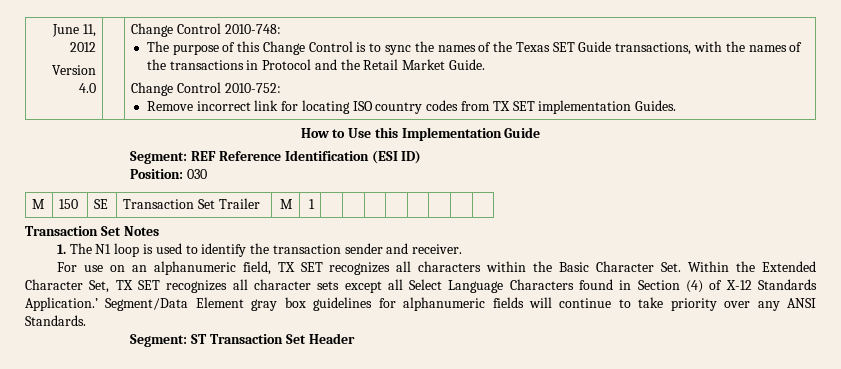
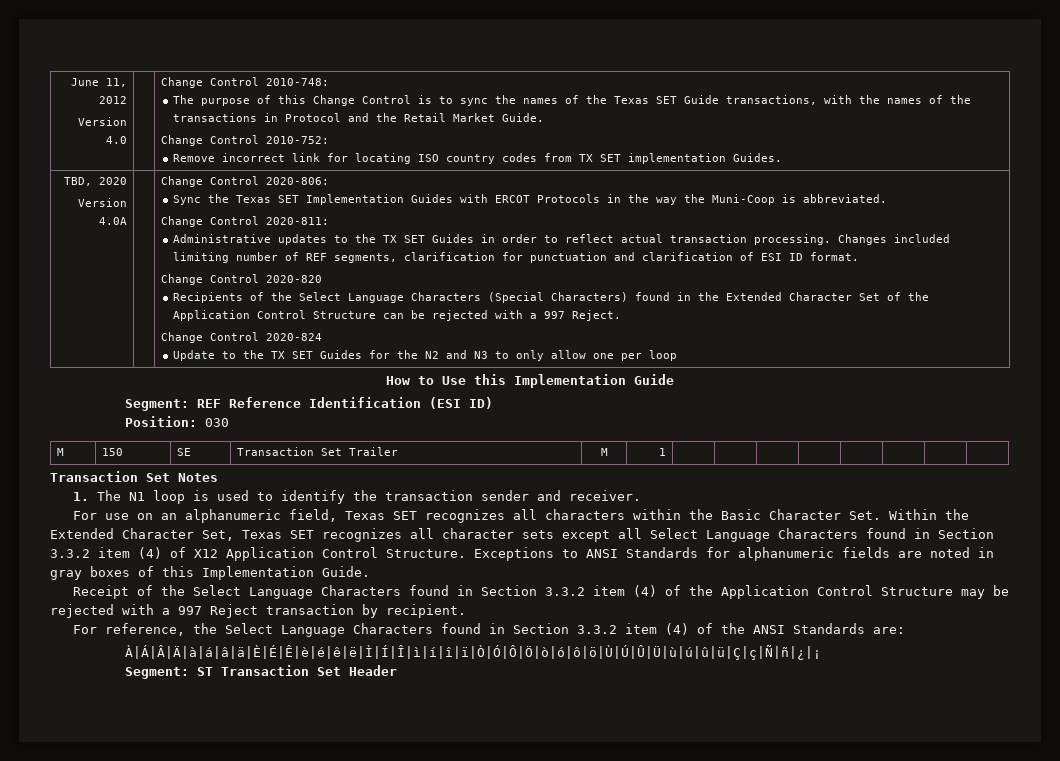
(677, 105) none -> [63,177,127,186] [77,198,127,207] [98,217,127,225] [161,176,330,187] [173,194,888,205] [161,216,330,227] [173,234,951,245] [173,252,860,263] [161,274,323,285] [173,292,930,303] [173,310,622,321] [161,332,323,343] [173,350,678,361] // TBD, 2020 // Version 4.0A | | Change Control 2020-806: // Sync the Texas SET Implementation Guides with ERCOT Protocols in the way the Muni-Coop is abbreviated. // Change Control 2020-811: // Administrative updates to the TX SET Guides in order to reflect actual transaction processing. Changes included limiting number of REF segments, clarification for punctuation and clarification of ESI ID format. // Change Control 2020-820 // Recipients of the Select Language Characters (Special Characters) found in the Extended Character Set of the Application Control Structure can be rejected with a 997 Reject. // Change Control 2020-824 // Update to the TX SET Guides for the N2 and N3 to only allow one per loop
[277,262,295,272] TX -> [344,511,385,520] Texas
[115,280,133,290] TX -> [242,530,282,539] Texas
[686,279,817,293] [25,297,816,311] [25,315,86,326] (4) of X-12 Standards Application.’ Segment/Data Element gray box guidelines for alphanumeric fields will continue to take priority over any ANSI Standards. -> [50,547,994,561] [50,566,370,580] [72,585,1009,599] [50,604,466,618] [72,623,905,637] [125,645,822,660] 3.3.2 item (4) of X12 Application Control Structure. Exceptions to ANSI Standards for alphanumeric fields are noted in gray boxes of this Implementation Guide. // Receipt of the Select Language Characters found in Section 3.3.2 item (4) of the Application Control Structure may be rejected with a 997 Reject transaction by recipient. // For reference, the Select Language Characters found in Section 3.3.2 item (4) of the ANSI Standards are: // À|Á|Â|Ä|à|á|â|ä|È|É|Ê|è|é|ê|ë|Ì|Í|Î|ì|í|î|ï|Ò|Ó|Ô|Ö|ò|ó|ô|ö|Ù|Ú|Û|Ü|ù|ú|û|ü|Ç|ç|Ñ|ñ|¿|¡

